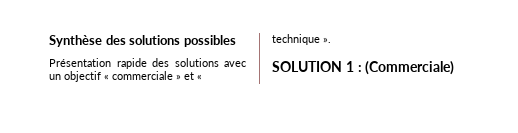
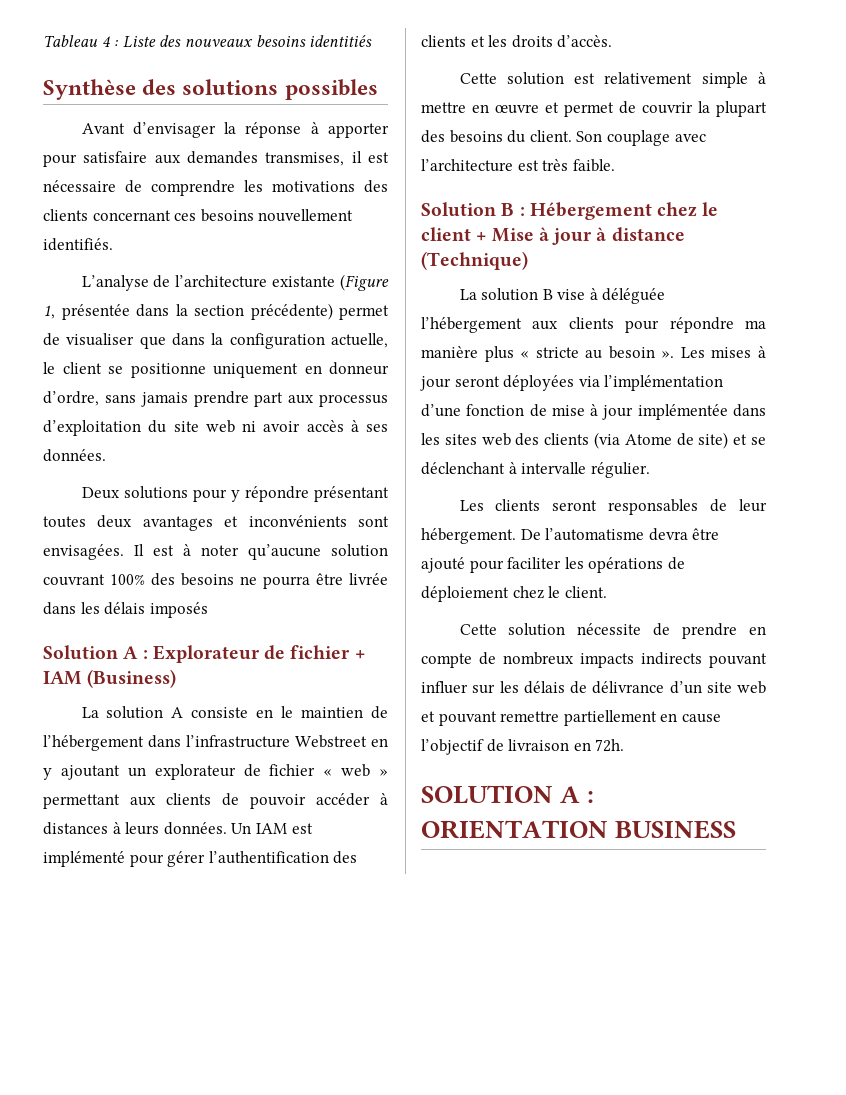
[49,35,236,47] [49,58,246,69] [49,71,202,82] [272,34,331,45] [272,61,455,75] Synthèse des solutions possibles // Présentation rapide des solutions avec un objectif « commerciale » et « technique ». // SOLUTION 1 : (Commerciale) -> [43,35,373,48] [43,79,378,100] [81,122,390,138] [43,151,389,167] [43,180,388,196] [43,209,354,222] [43,238,113,251] [81,274,389,291] [43,303,389,320] [43,333,388,349] [43,362,389,378] [43,391,388,407] [43,420,388,436] [43,449,106,462] [81,486,389,502] [43,515,389,531] [43,544,388,560] [43,573,388,589] [43,602,208,618] [43,645,365,663] [43,669,177,688] [81,706,388,719] [43,735,388,751] [43,764,388,780] [43,793,388,809] [43,822,313,835] [43,851,358,867] [421,35,613,48] [459,72,766,88] [421,101,767,117] [421,130,706,146] [421,159,615,172] [421,202,719,220] [421,227,685,245] [421,251,528,270] [459,288,666,304] [421,317,766,333] [421,346,766,362] [420,375,724,391] [421,404,766,420] [421,432,766,449] [421,462,650,478] [459,499,767,515] [421,528,720,544] [421,557,685,573] [421,586,607,602] [459,623,766,639] [421,652,767,668] [421,681,766,694] [421,710,721,726] [421,739,625,755] [421,785,595,804] [421,820,737,839] Tableau 4 : Liste des nouveaux besoins identitiés // Synthèse des solutions possibles // Avant d’envisager la réponse à apporter pour satisfaire aux demandes transmises, il est nécessaire de comprendre les motivations des clients concernant ces besoins nouvellement identifiés. // L’analyse de l’architecture existante (Figure 1, présentée dans la section précédente) permet de visualiser que dans la configuration actuelle, le client se positionne uniquement en donneur d’ordre, sans jamais prendre part aux processus d’exploitation du site web ni avoir accès à ses données. // Deux solutions pour y répondre présentant toutes deux avantages et inconvénients sont envisagées. Il est à noter qu’aucune solution couvrant 100% des besoins ne pourra être livrée dans les délais imposés // Solution A : Explorateur de fichier + IAM (Business) // La solution A consiste en le maintien de l’hébergement dans l’infrastructure Webstreet en y ajoutant un explorateur de fichier « web » permettant aux clients de pouvoir accéder à distances à leurs données. Un IAM est implémenté pour gérer l’authentification des clients et les droits d’accès. // Cette solution est relativement simple à mettre en œuvre et permet de couvrir la plupart des besoins du client. Son couplage avec l’architecture est très faible. // Solution B : Hébergement chez le client + Mise à jour à distance (Technique) // La solution B vise à déléguée l’hébergement aux clients pour répondre ma manière plus « stricte au besoin ». Les mises à jour seront déployées via l’implémentation d’une fonction de mise à jour implémentée dans les sites web des clients (via Atome de site) et se déclenchant à intervalle régulier. // Les clients seront responsables de leur hébergement. De l’automatisme devra être ajouté pour faciliter les opérations de déploiement chez le client. // Cette solution nécessite de prendre en compte de nombreux impacts indirects pouvant influer sur les délais de délivrance d’un site web et pouvant remettre partiellement en cause l’objectif de livraison en 72h. // SOLUTION A : ORIENTATION BUSINESS

